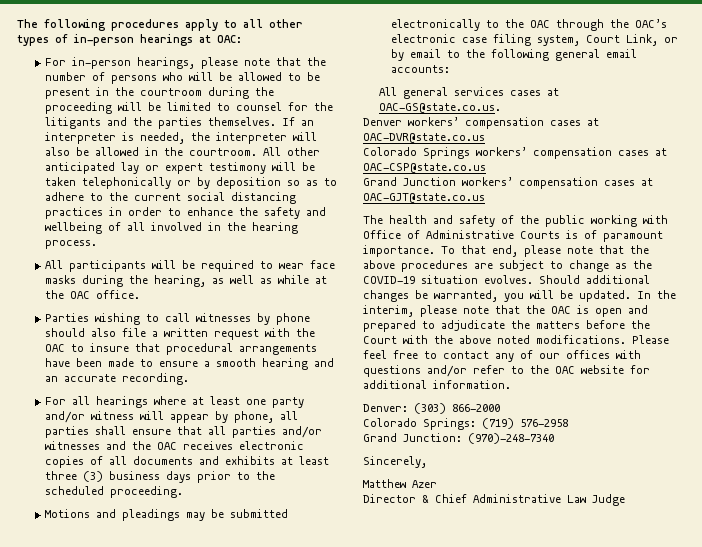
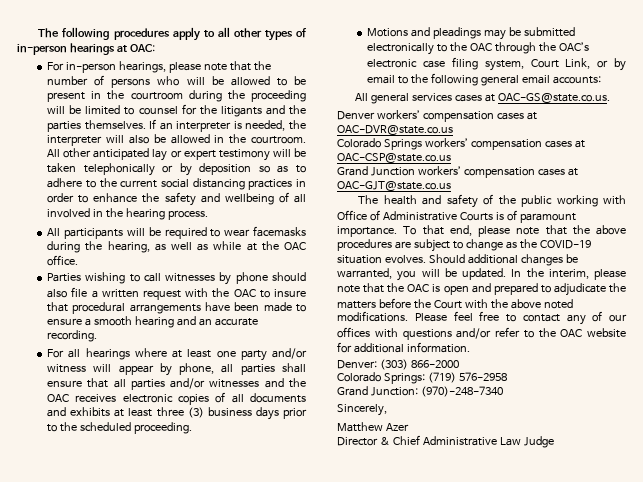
[310,260,336,269] [45,275,77,284] face masks -> [253,226,306,237] facemasks

